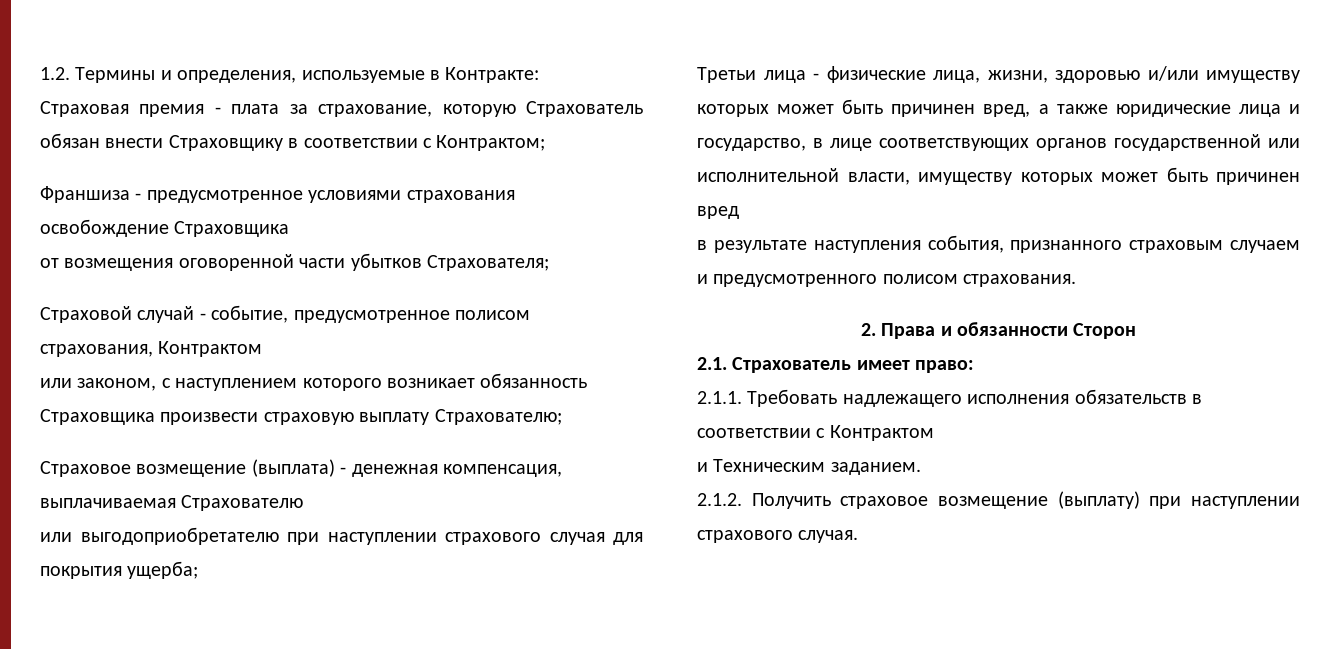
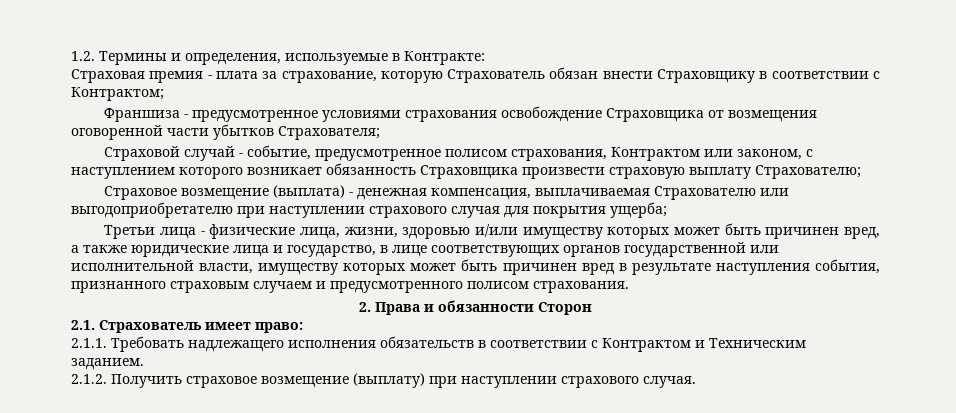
(290, 229) // -> (705, 115) none
(263, 349) // -> (701, 154) none
(304, 503) // -> (757, 193) none
(739, 212) // -> (614, 269) none
(934, 433) // -> (691, 345) none

